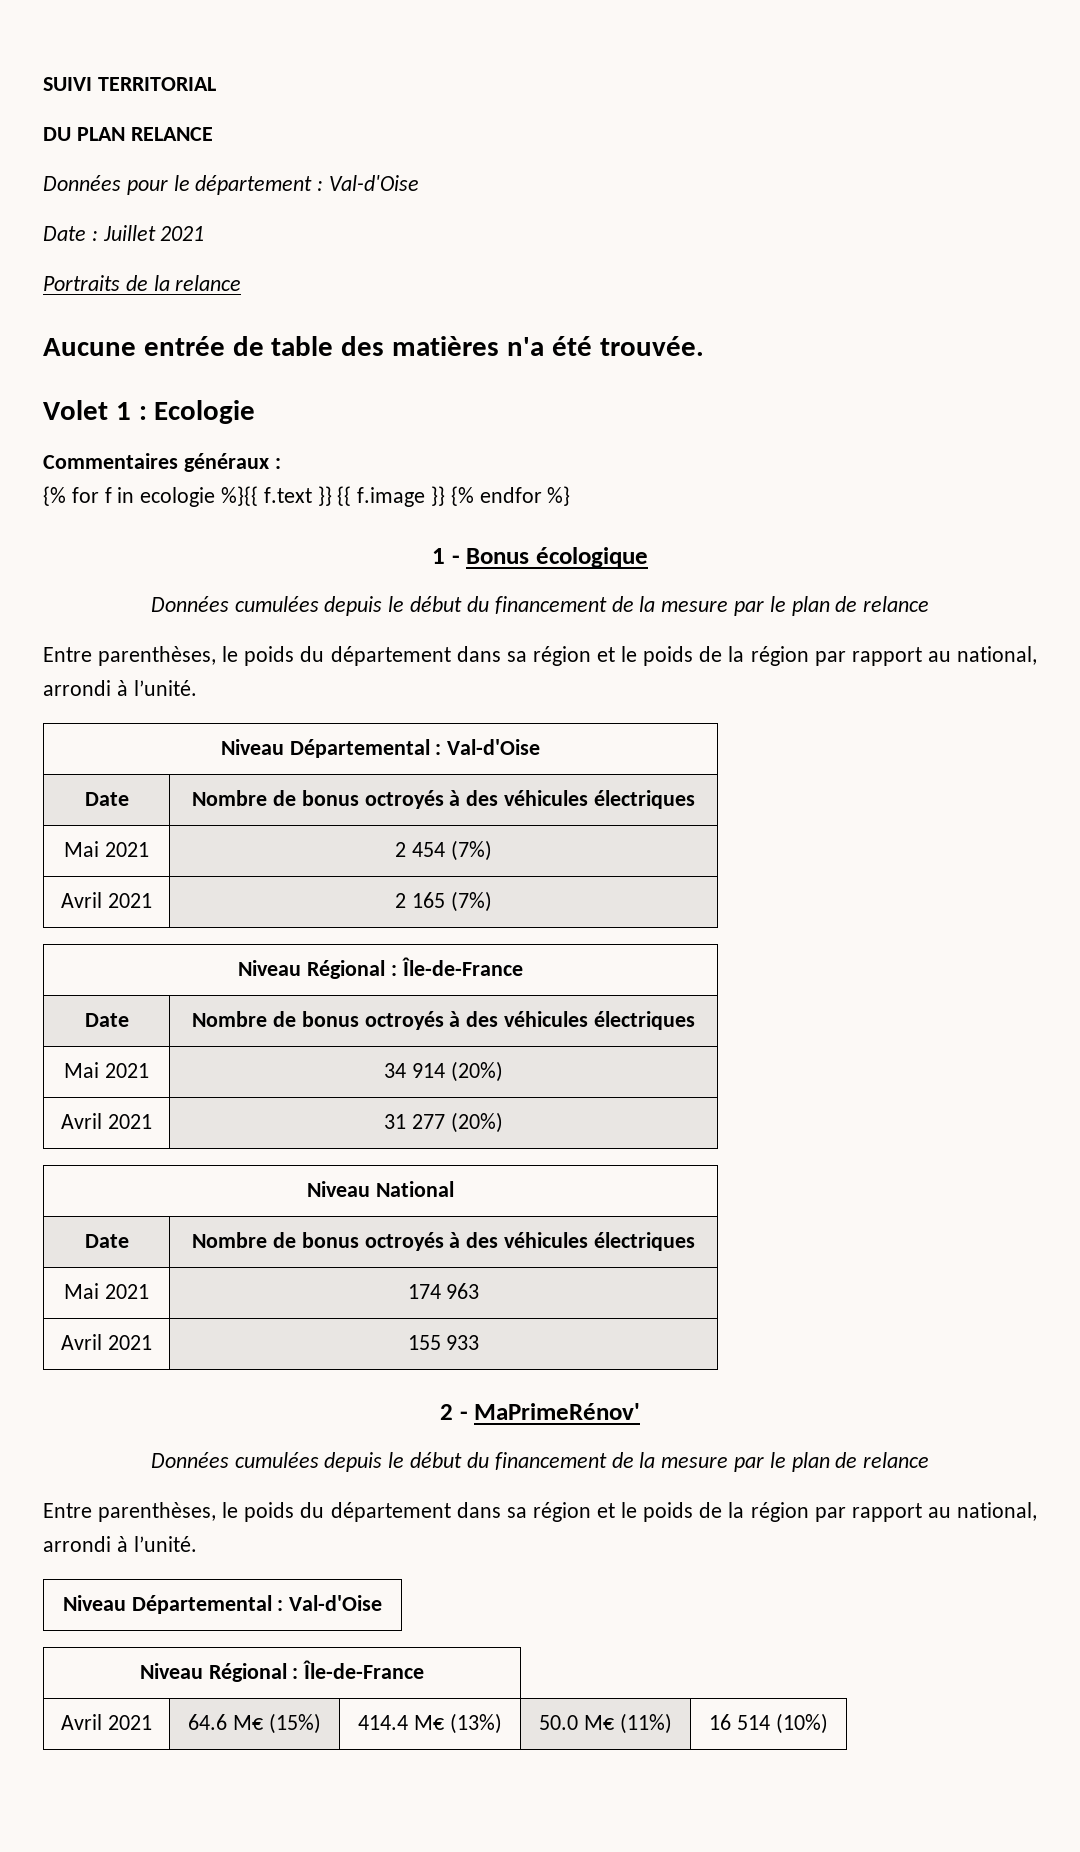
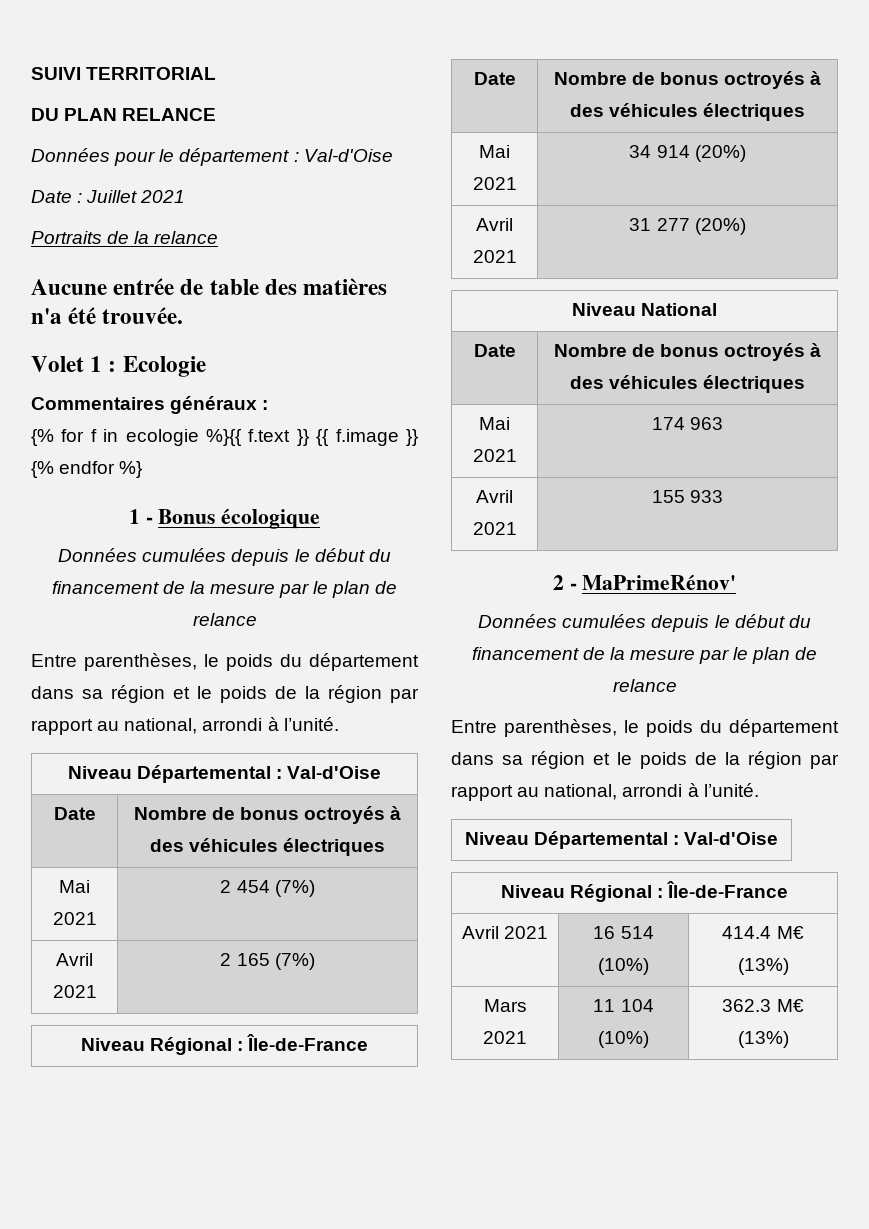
[188,1713,321,1734] 64.6 M€ (15%) -> [593,926,654,939] [598,958,649,975] 16 514 (10%)
[539,1713,672,1734] [709,1713,828,1734] | 50.0 M€ (11%) | 16 514 (10%) -> [483,999,527,1012] [483,1031,527,1044] [593,999,654,1012] [598,1031,649,1048] [722,999,804,1012] [737,1031,789,1048] // Mars 2021 | 11 104 (10%) | 362.3 M€ (13%)

